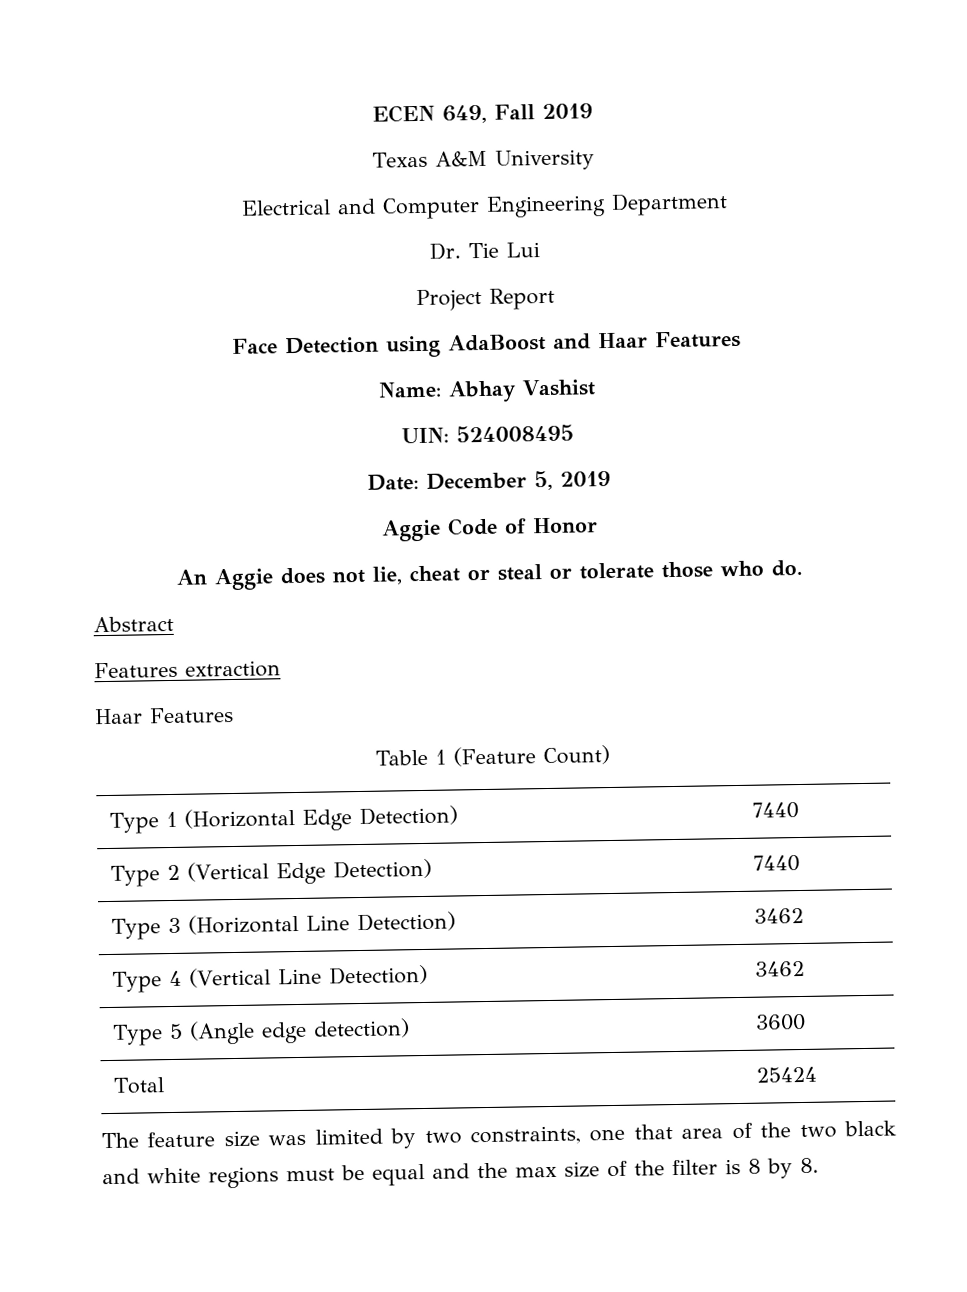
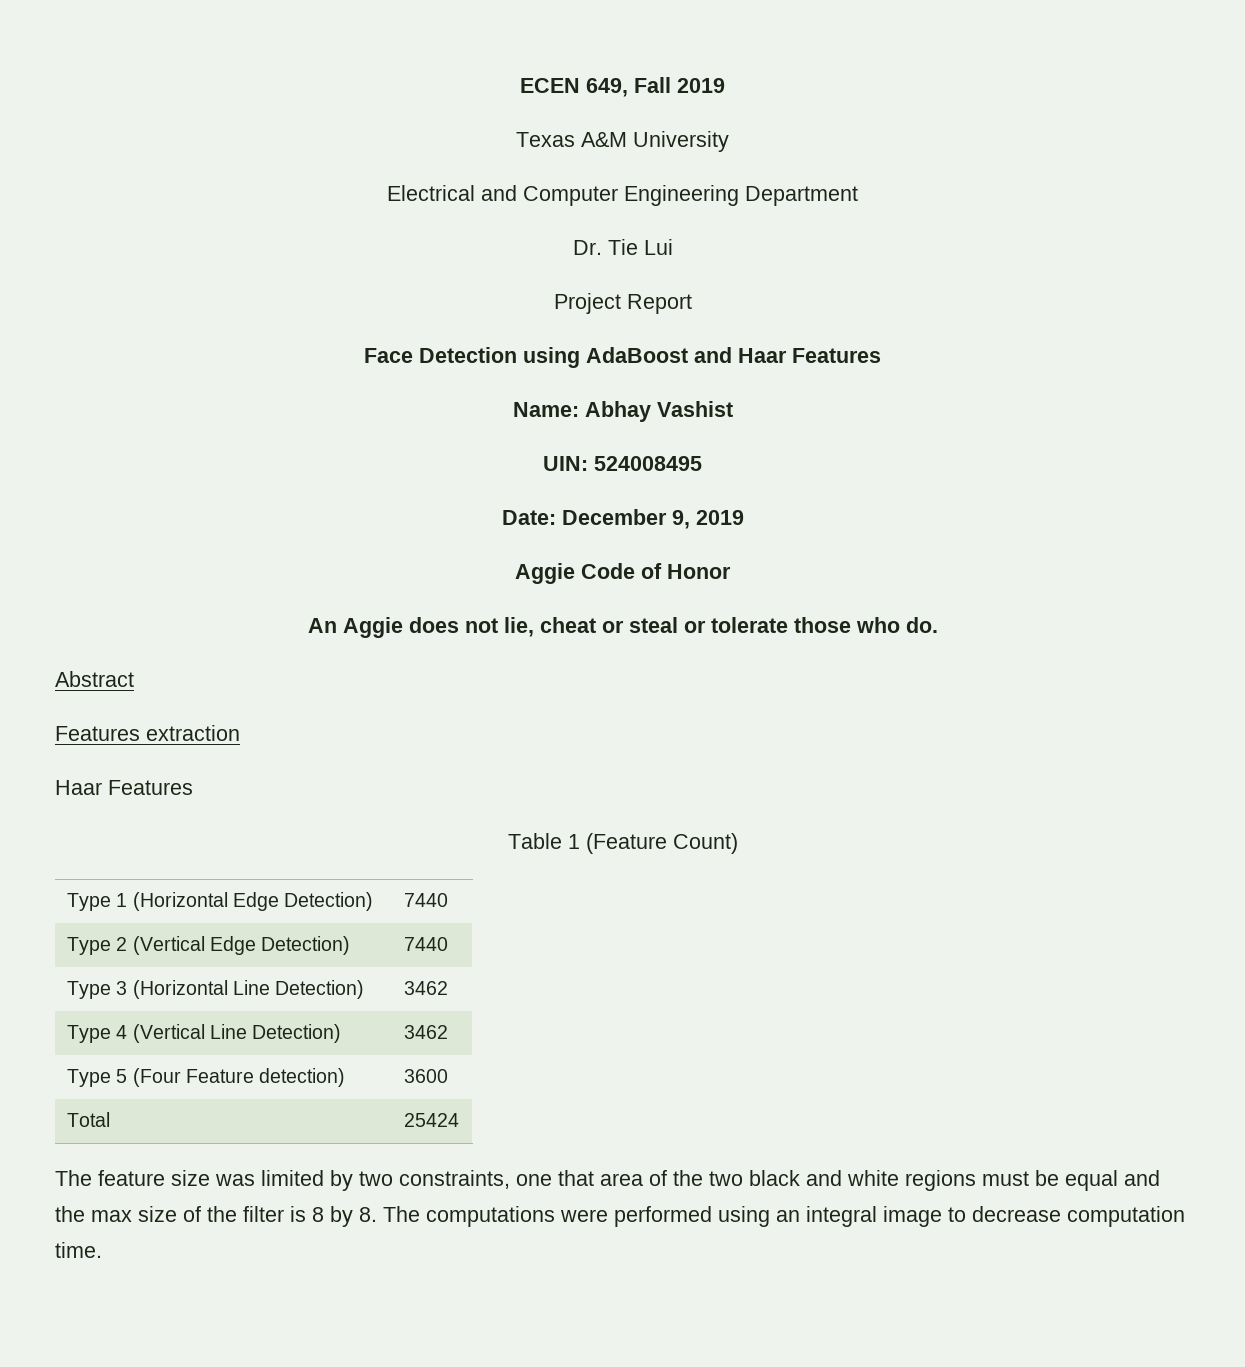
[533,470,553,491] 5, -> [671,510,690,529] 9,
[188,1020,307,1045] (Angle edge -> [132,1068,254,1087] (Four Feature
(819, 1165) none -> [383,1206,1185,1227] [55,1242,102,1258] The computations were performed using an integral image to decrease computation time.

